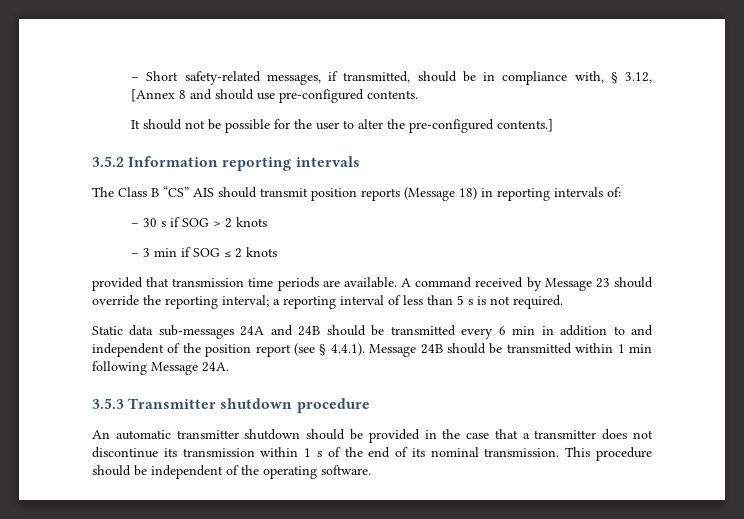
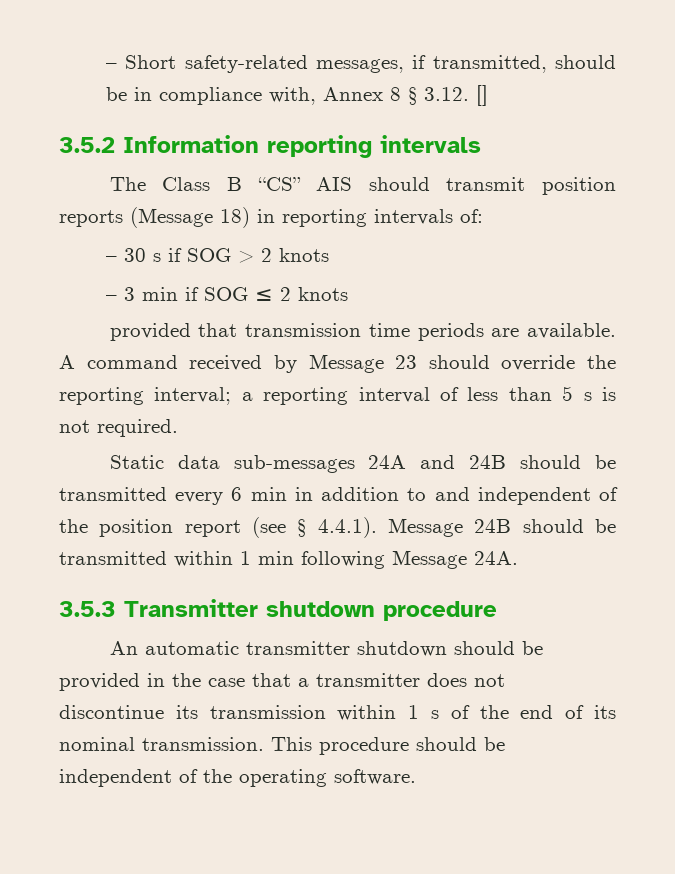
[610,72,652,84] [131,89,419,103] [131,119,554,133] § 3.12, [Annex 8 and should use pre-configured contents. // It should not be possible for the user to alter the pre-configured contents.] -> [322,85,488,106] Annex 8 § 3.12. []

